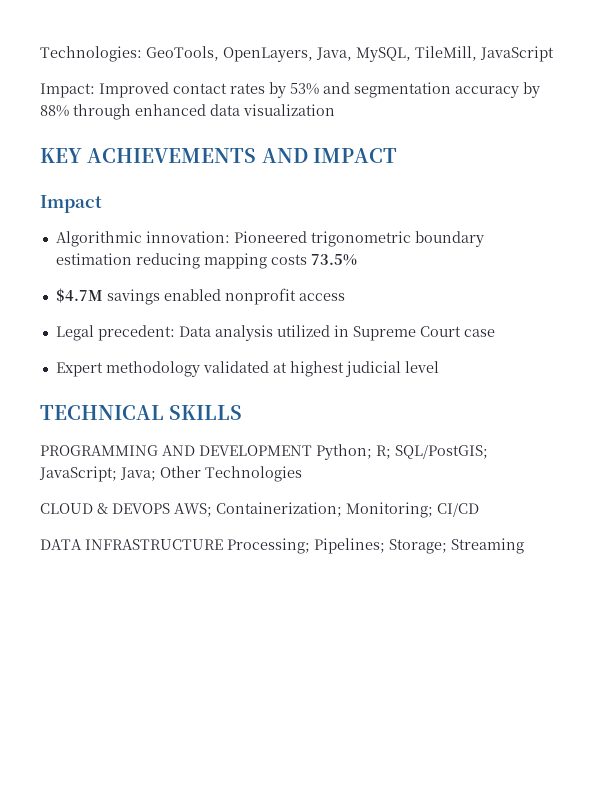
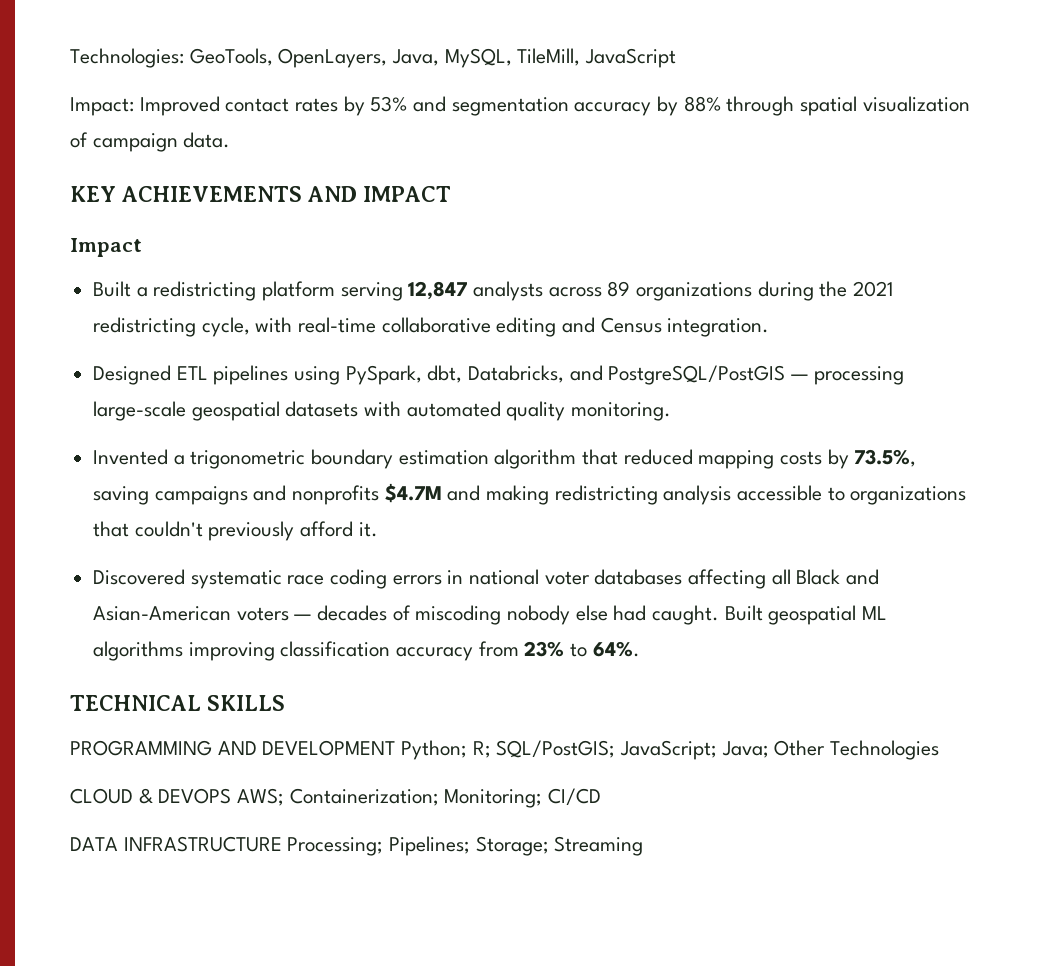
[135,104,240,116] enhanced data -> [800,96,858,116] spatial
(335, 110) none -> [70,132,231,152] of campaign data.
[55,231,484,247] [55,253,357,269] [55,288,345,305] [55,325,495,341] [55,361,439,377] Algorithmic innovation: Pioneered trigonometric boundary estimation reducing mapping costs 73.5% // $4.7M savings enabled nonprofit access // Legal precedent: Data analysis utilized in Supreme Court case // Expert methodology validated at highest judicial level -> [93,281,894,301] [93,317,770,337] [93,365,904,385] [93,401,672,421] [93,449,917,469] [93,483,967,505] [93,521,378,541] [93,569,880,589] [93,605,888,625] [93,641,640,661] Built a redistricting platform serving 12,847 analysts across 89 organizations during the 2021 redistricting cycle, with real-time collaborative editing and Census integration. // Designed ETL pipelines using PySpark, dbt, Databricks, and PostgreSQL/PostGIS — processing large-scale geospatial datasets with automated quality monitoring. // Invented a trigonometric boundary estimation algorithm that reduced mapping costs by 73.5%, saving campaigns and nonprofits $4.7M and making redistricting analysis accessible to organizations that couldn't previously afford it. // Discovered systematic race coding errors in national voter databases affecting all Black and Asian-American voters — decades of miscoding nobody else had caught. Built geospatial ML algorithms improving classification accuracy from 23% to 64%.

